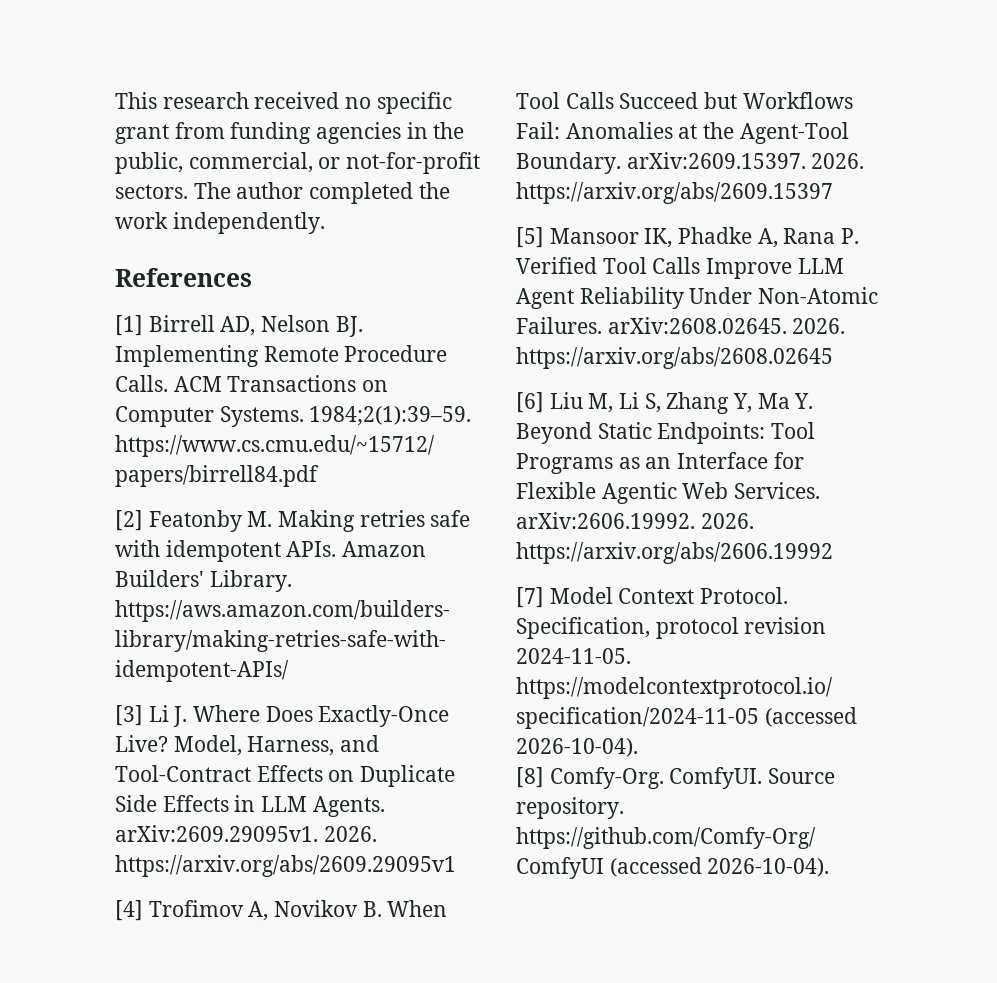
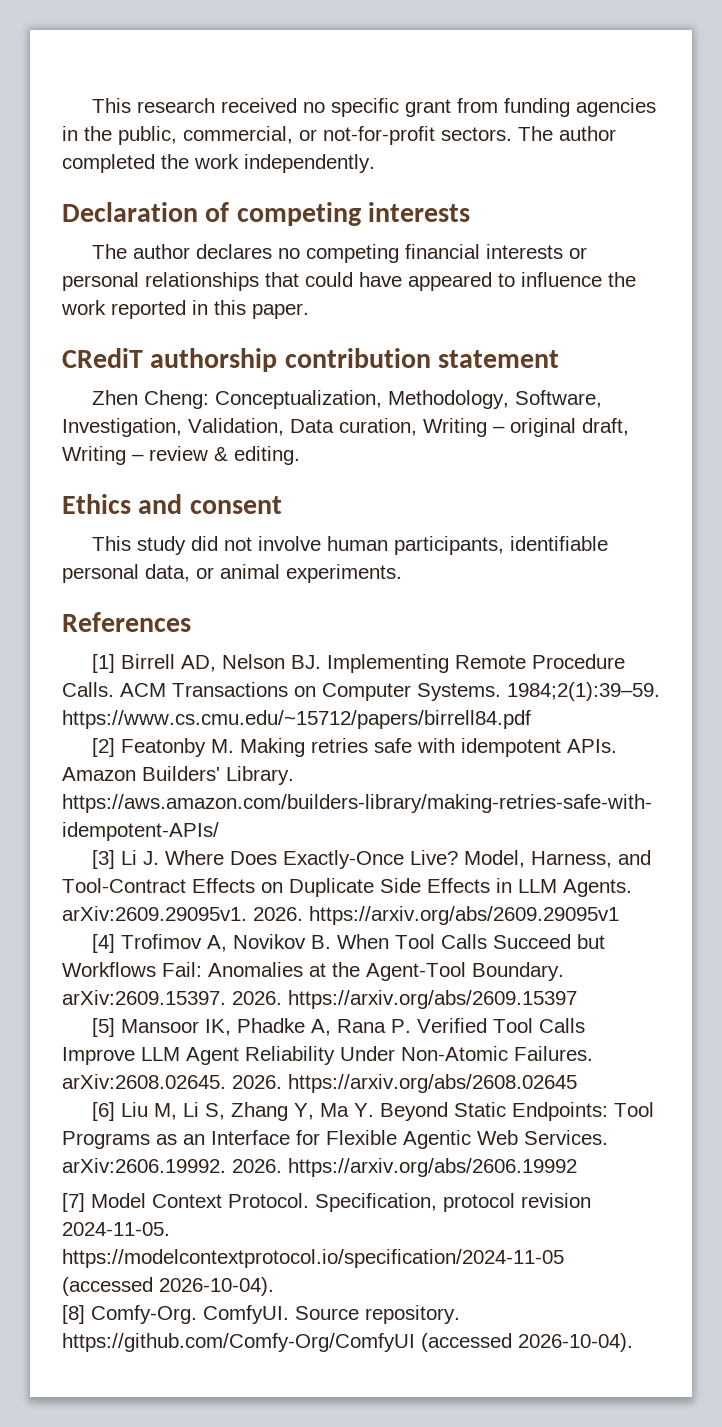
(325, 223) none -> [62,202,471,226] [92,244,588,263] [62,272,636,291] [61,300,309,319] [62,348,560,372] [92,390,603,409] [62,418,629,437] [62,446,300,465] [62,494,282,514] [92,536,609,555] [62,564,402,583] // Declaration of competing interests // The author declares no competing financial interests or personal relationships that could have appeared to influence the work reported in this paper. // CRediT authorship contribution statement // Zhen Cheng: Conceptualization, Methodology, Software, Investigation, Validation, Data curation, Writing – original draft, Writing – review & editing. // Ethics and consent // This study did not involve human participants, identifiable personal data, or animal experiments.

